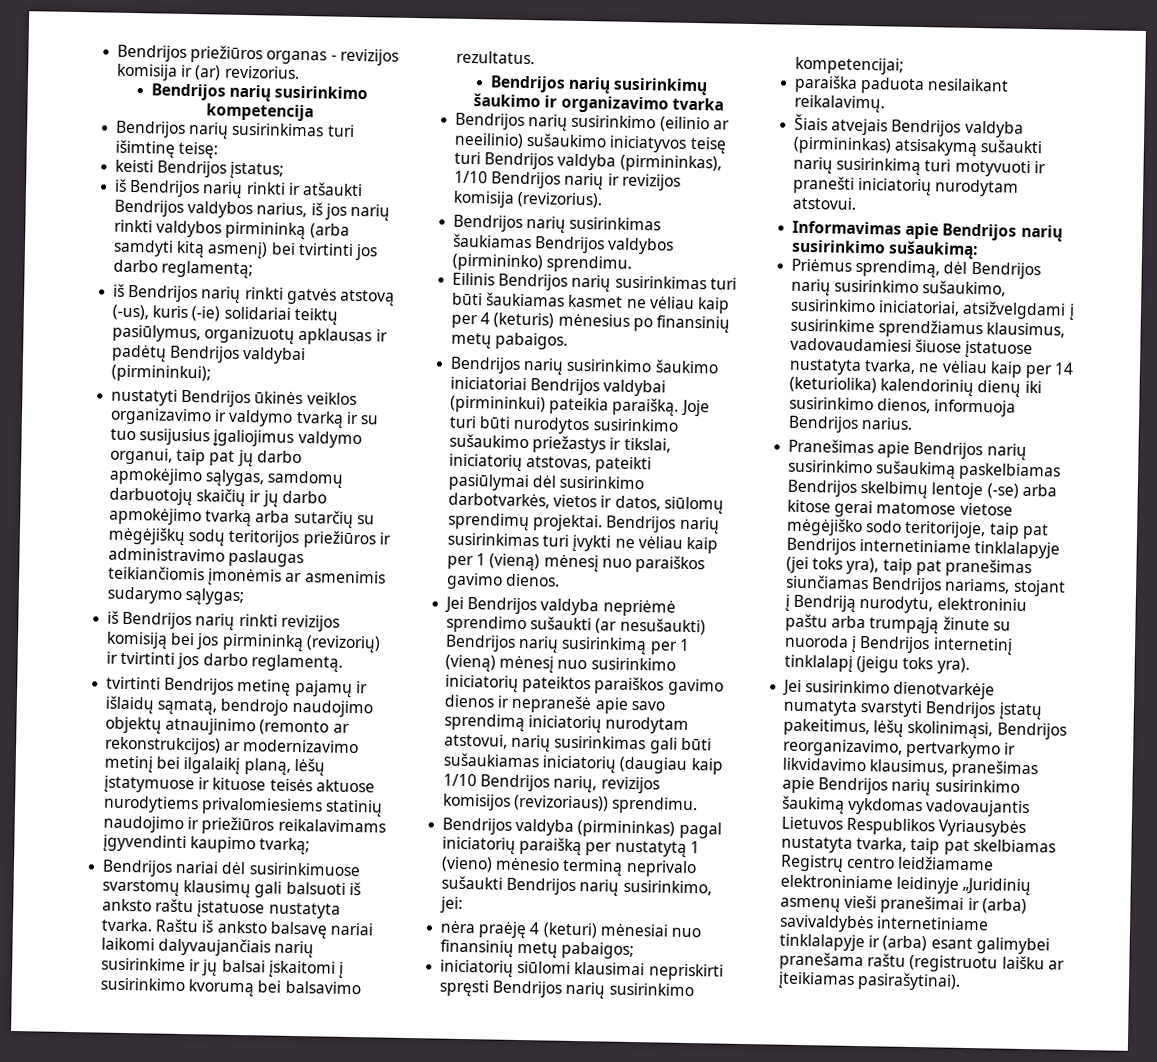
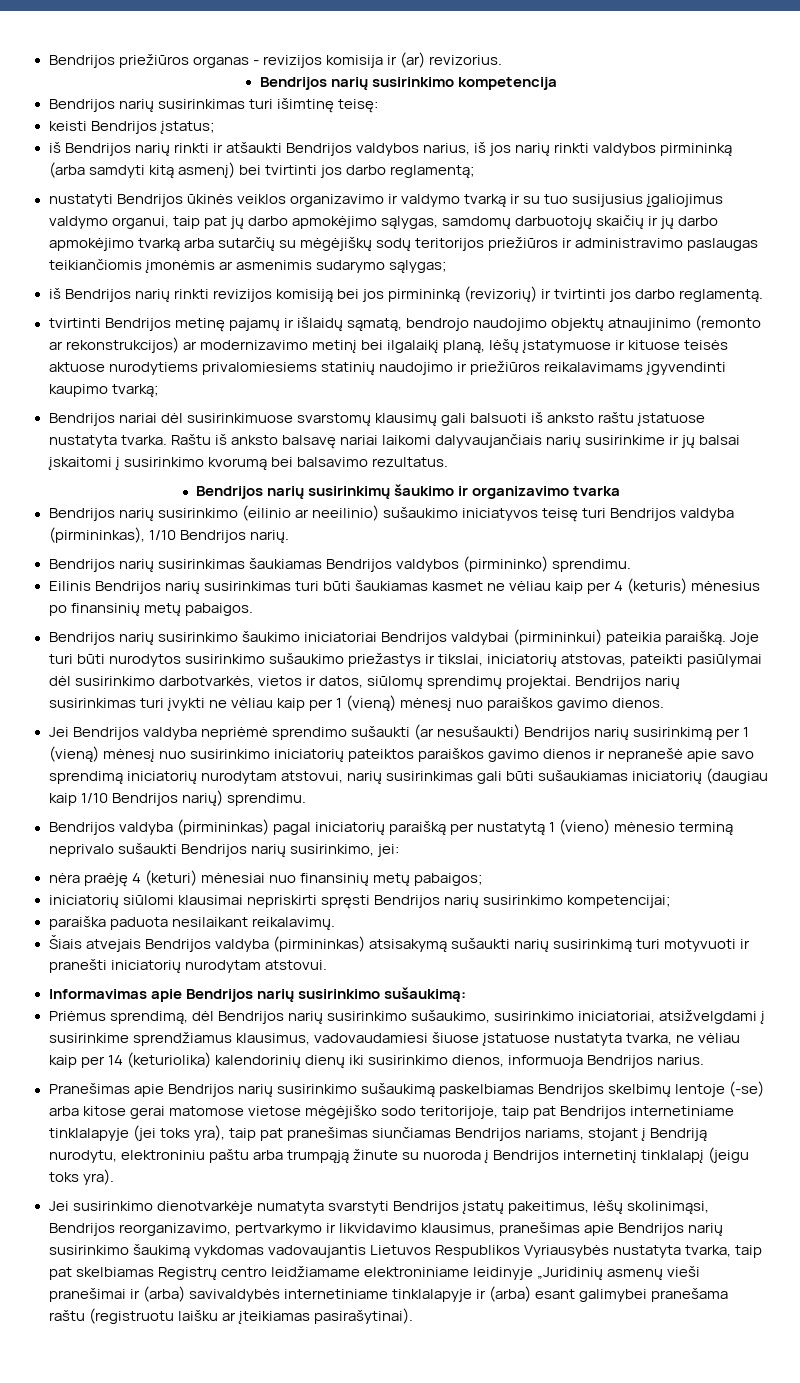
[113,283,395,307] [112,304,338,326] [112,324,388,346] [111,344,307,365] [111,364,212,383] // iš Bendrijos narių rinkti gatvės atstovą (-us), kuris (-ie) solidariai teiktų pasiūlymus, organizuotų apklausas ir padėtų Bendrijos valdybai (pirmininkui); -> (475, 171) none
[564,172,681,191] [453,190,604,209] narių ir revizijos komisija (revizorius). -> [249,530,289,543] narių.
[553,775,660,794] [443,793,610,812] narių, revizijos komisijos (revizoriaus)) -> [181,790,223,806] narių)

